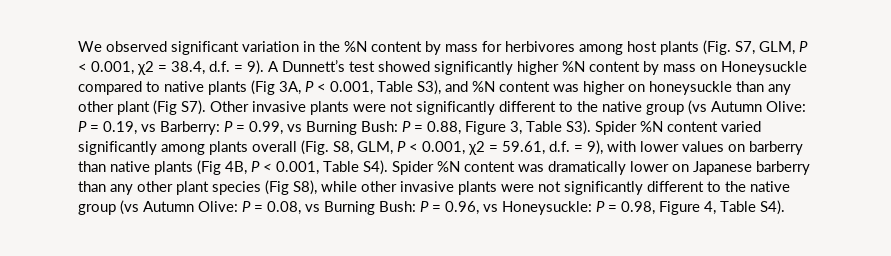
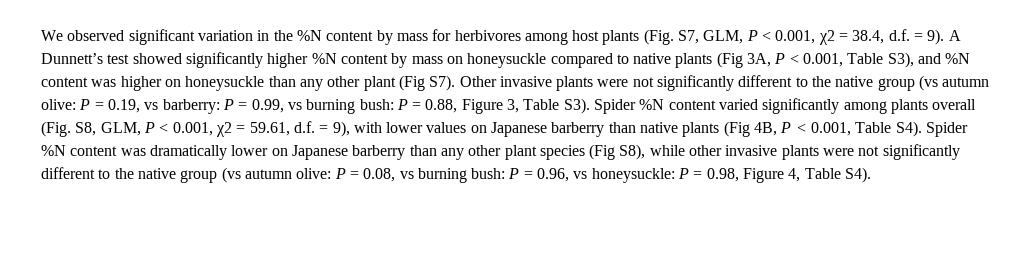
[721,61,807,75] Honeysuckle -> [467,53,547,68] honeysuckle
[711,101,806,112] Autumn Olive: -> [942,77,990,87] [41,99,76,110] autumn olive:
[160,121,220,135] Barberry: -> [162,99,220,114] barberry:
[306,121,398,135] Burning Bush: -> [306,99,394,114] burning bush:
(745, 148) none -> [491,122,548,137] Japanese
[143,201,238,212] Autumn Olive: -> [244,168,332,179] autumn olive:
[324,201,416,215] Burning Bush: -> [417,168,506,183] burning bush:
[502,201,592,215] Honeysuckle: -> [591,168,675,183] honeysuckle:

